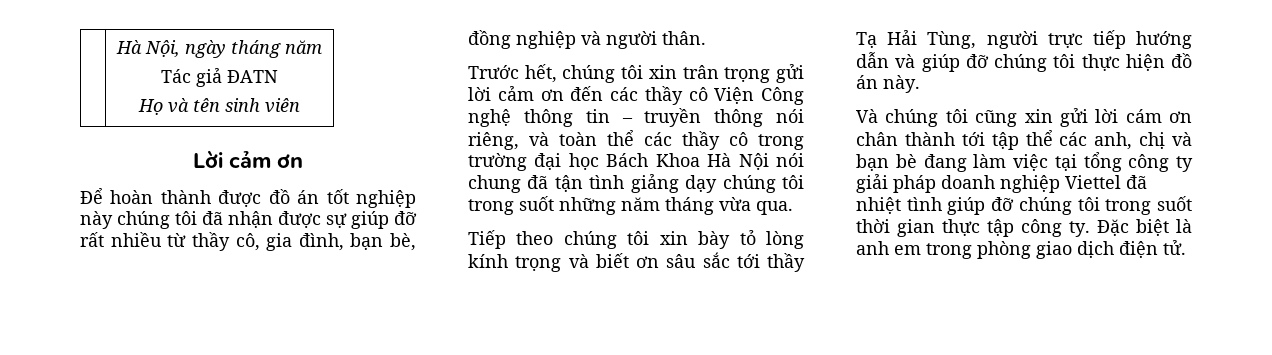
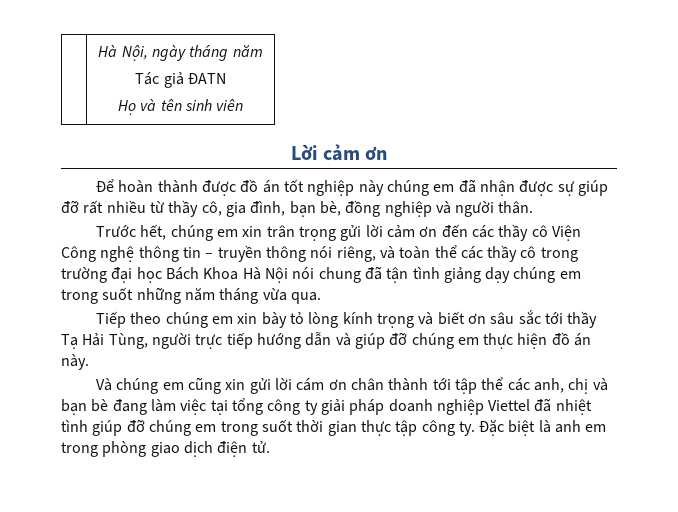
[175,211,197,225] tôi -> [433,184,455,192] em
[621,65,644,79] tôi -> [217,229,239,237] em
[782,175,804,189] tôi -> [559,271,581,279] em
[627,231,650,245] tôi -> [212,316,234,324] em
[1053,54,1076,68] tôi -> [457,337,479,345] em
[945,109,968,123] tôi -> [162,382,184,390] em
[1077,197,1100,211] tôi -> [195,424,217,432] em

